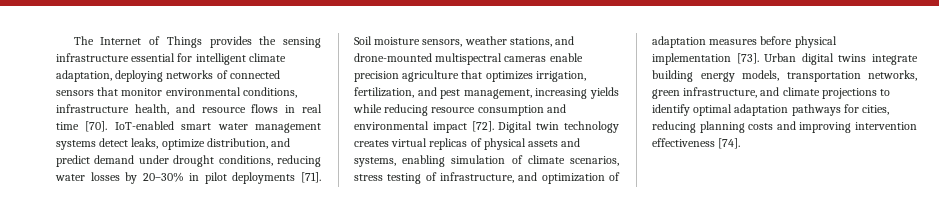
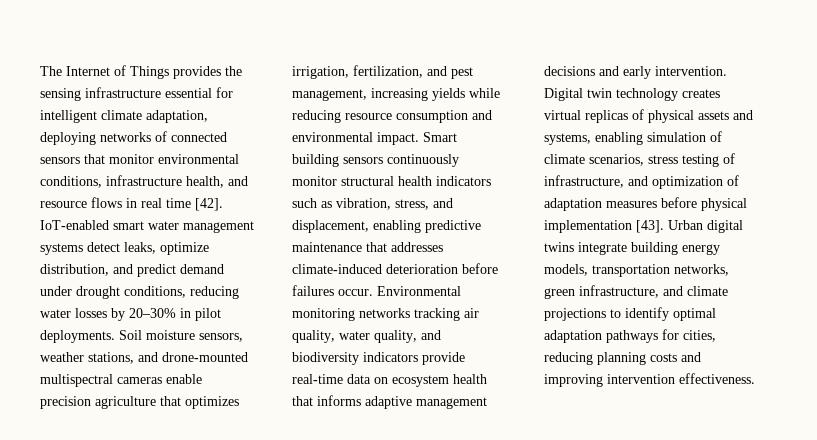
[85,121,108,132] [70]. -> [195,198,223,211] [42].
[232,172,321,184] deployments [71]. -> [40,330,115,343] deployments.
[432,121,494,133] impact [72]. -> [377,132,457,145] [292,154,459,167] [292,176,491,186] [292,198,453,210] [292,220,481,233] [292,242,443,252] [292,263,498,274] [292,285,461,296] [292,308,479,321] [292,330,441,343] [292,352,465,365] [292,374,487,387] [292,395,487,409] [544,66,727,79] impact. Smart building sensors continuously monitor structural health indicators such as vibration, stress, and displacement, enabling predictive maintenance that addresses climate-induced deterioration before failures occur. Environmental monitoring networks tracking air quality, water quality, and biodiversity indicators provide real-time data on ecosystem health that informs adaptive management decisions and early intervention.
[736,53,759,64] [73]. -> [636,220,664,233] [43].
[652,138,741,149] effectiveness [74]. -> [679,373,755,384] effectiveness.

